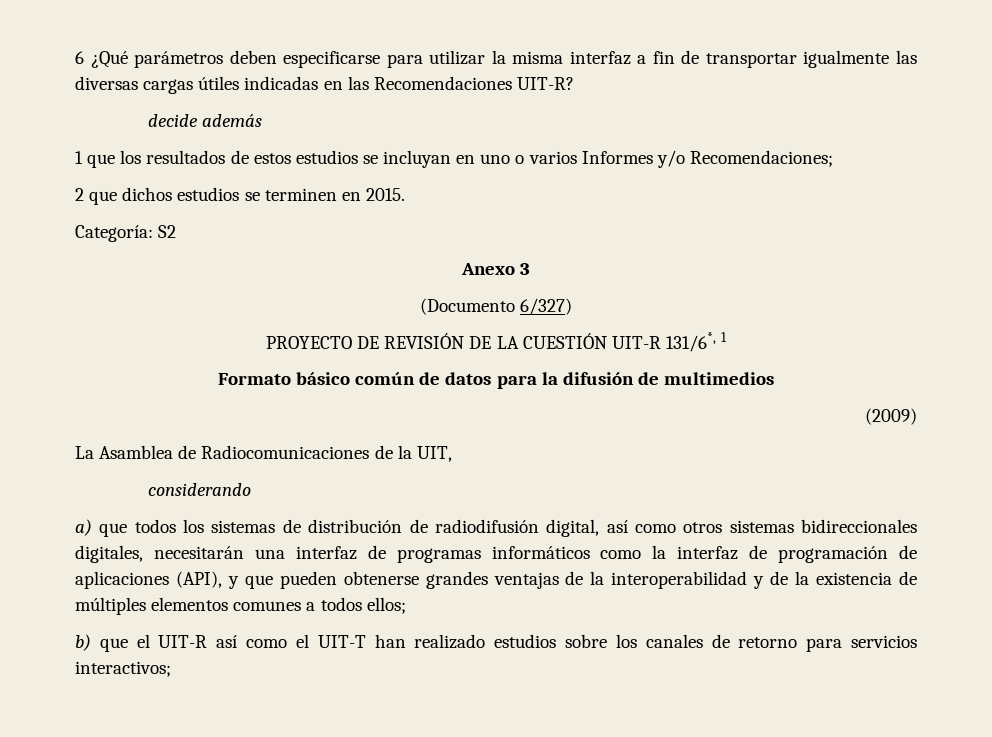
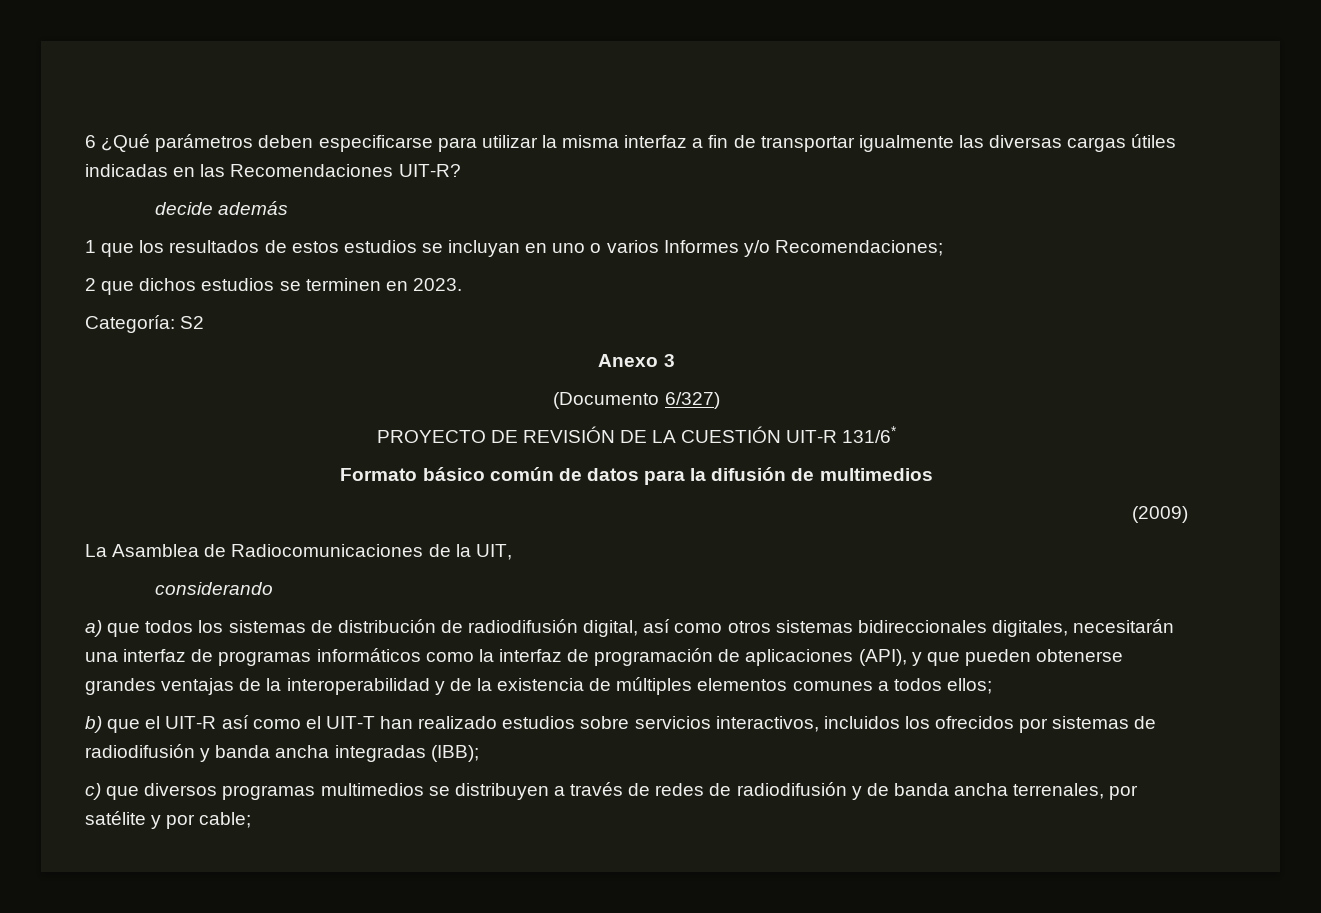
[365,188,405,201] 2015. -> [412,278,462,291] 2023.
[665,332,728,352] 131/6*, 1 -> [842,426,898,443] 131/6*
[615,634,918,652] [75,661,171,677] los canales de retorno para servicios interactivos; -> [634,716,1157,733] [85,744,479,762] [85,782,1139,800] [85,811,252,829] servicios interactivos, incluidos los ofrecidos por sistemas de radiodifusión y banda ancha integradas (IBB); // c) que diversos programas multimedios se distribuyen a través de redes de radiodifusión y de banda ancha terrenales, por satélite y por cable;

